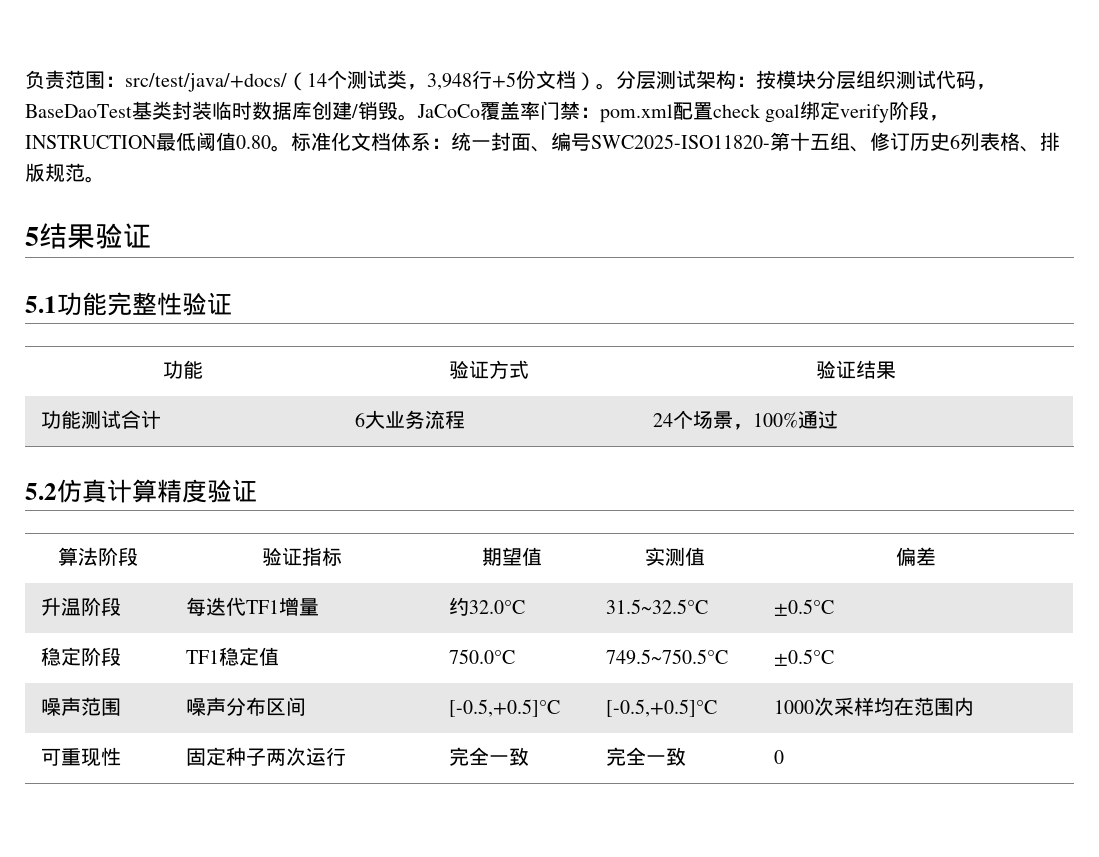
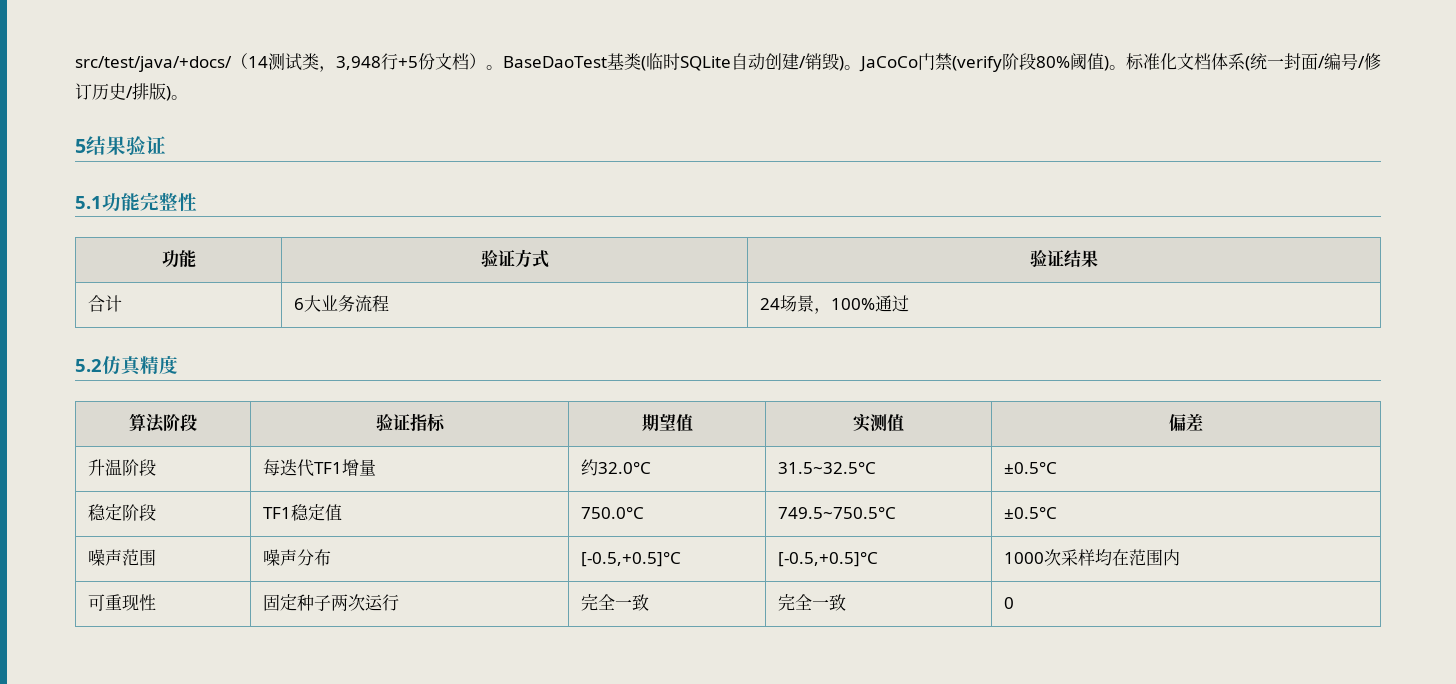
[25,70,125,90] 负责范围： -> (75, 64) none
[327,70,347,89] 个 -> (268, 62) none
[616,70,996,90] [25,101,950,123] [25,132,271,151] 分层测试架构：按模块分层组织测试代码，BaseDaoTest基类封装临时数据库创建/销毁。JaCoCo覆盖率门禁：pom.xml配置check goal绑定verify阶段，INSTRUCTION最低阈值0.80 -> [503,53,1109,72] BaseDaoTest基类(临时SQLite自动创建/销毁)。JaCoCo门禁(verify阶段80%阈值)
[431,138,451,149] ： -> [1245,56,1250,71] (
[531,132,1060,152] [25,163,85,182] 、编号SWC2025-ISO11820-第十五组、修订历史6列表格、排版规范 -> [1318,53,1381,70] [75,83,171,101] /编号/修订历史/排版)
[182,292,232,316] 验证 -> (197, 202) none
[40,410,121,429] 功能测试 -> (1098, 258) none
[672,410,693,429] 个 -> (781, 304) none
[107,479,157,503] 计算 -> (142, 366) none
[207,479,257,503] 验证 -> (178, 365) none
[265,697,306,716] 区间 -> (332, 557) none

